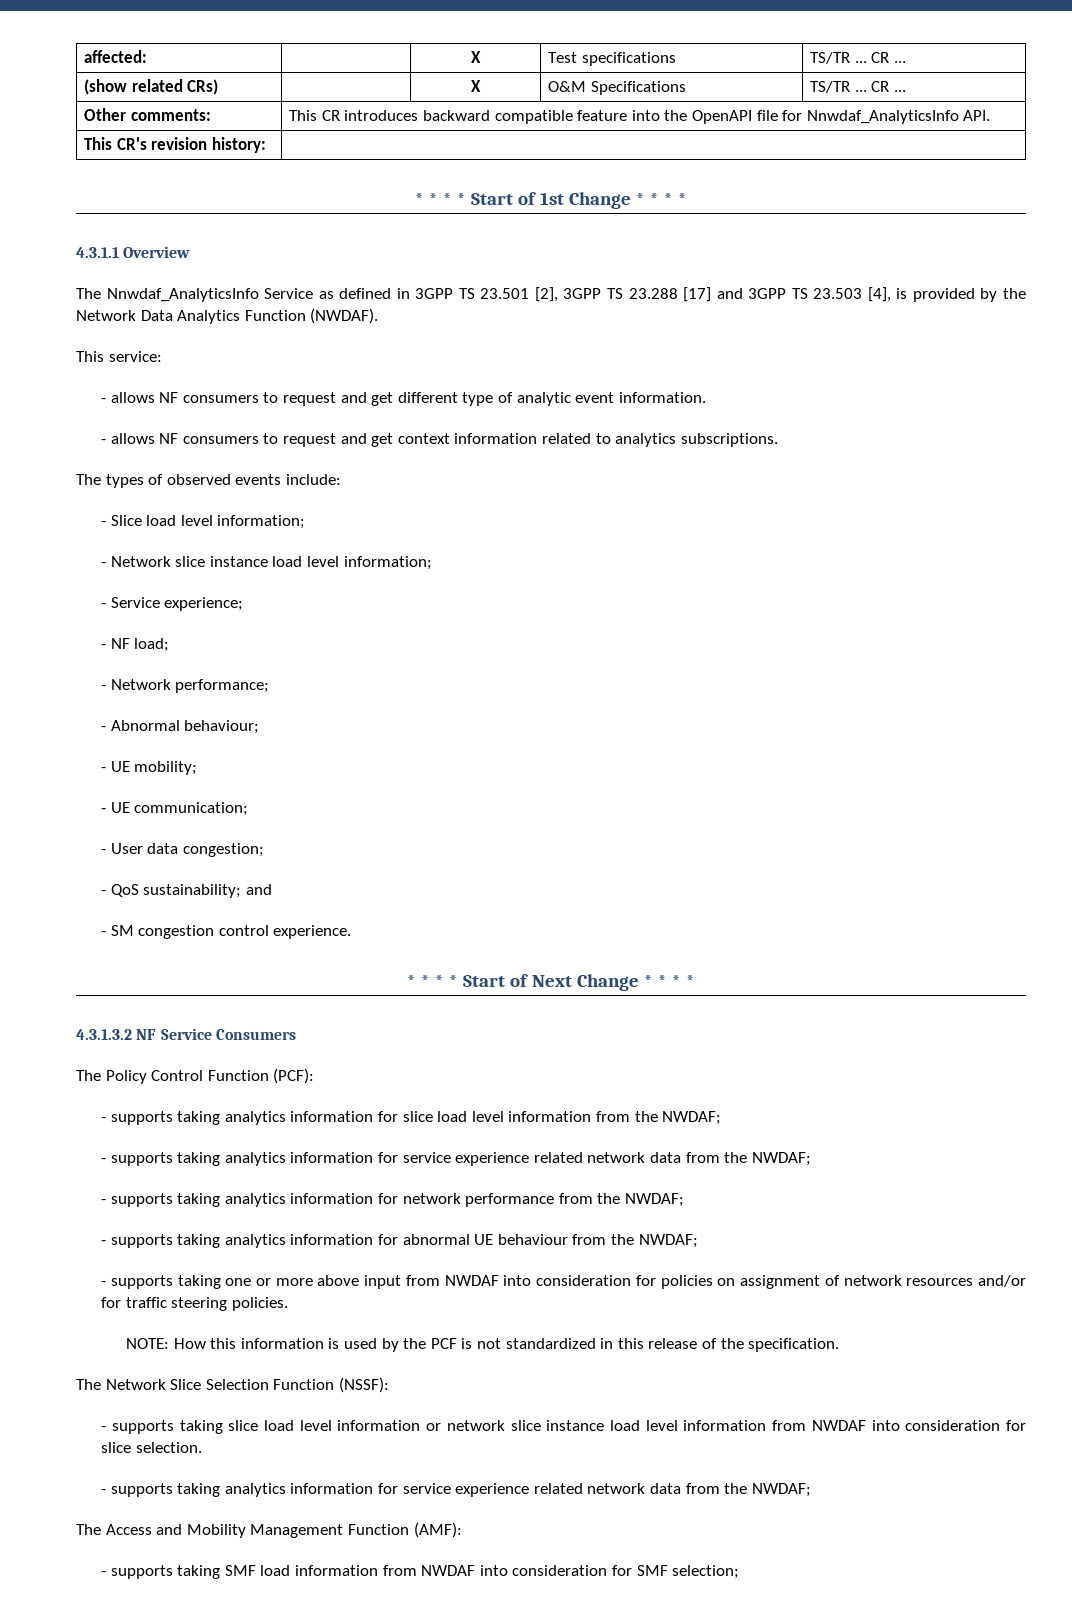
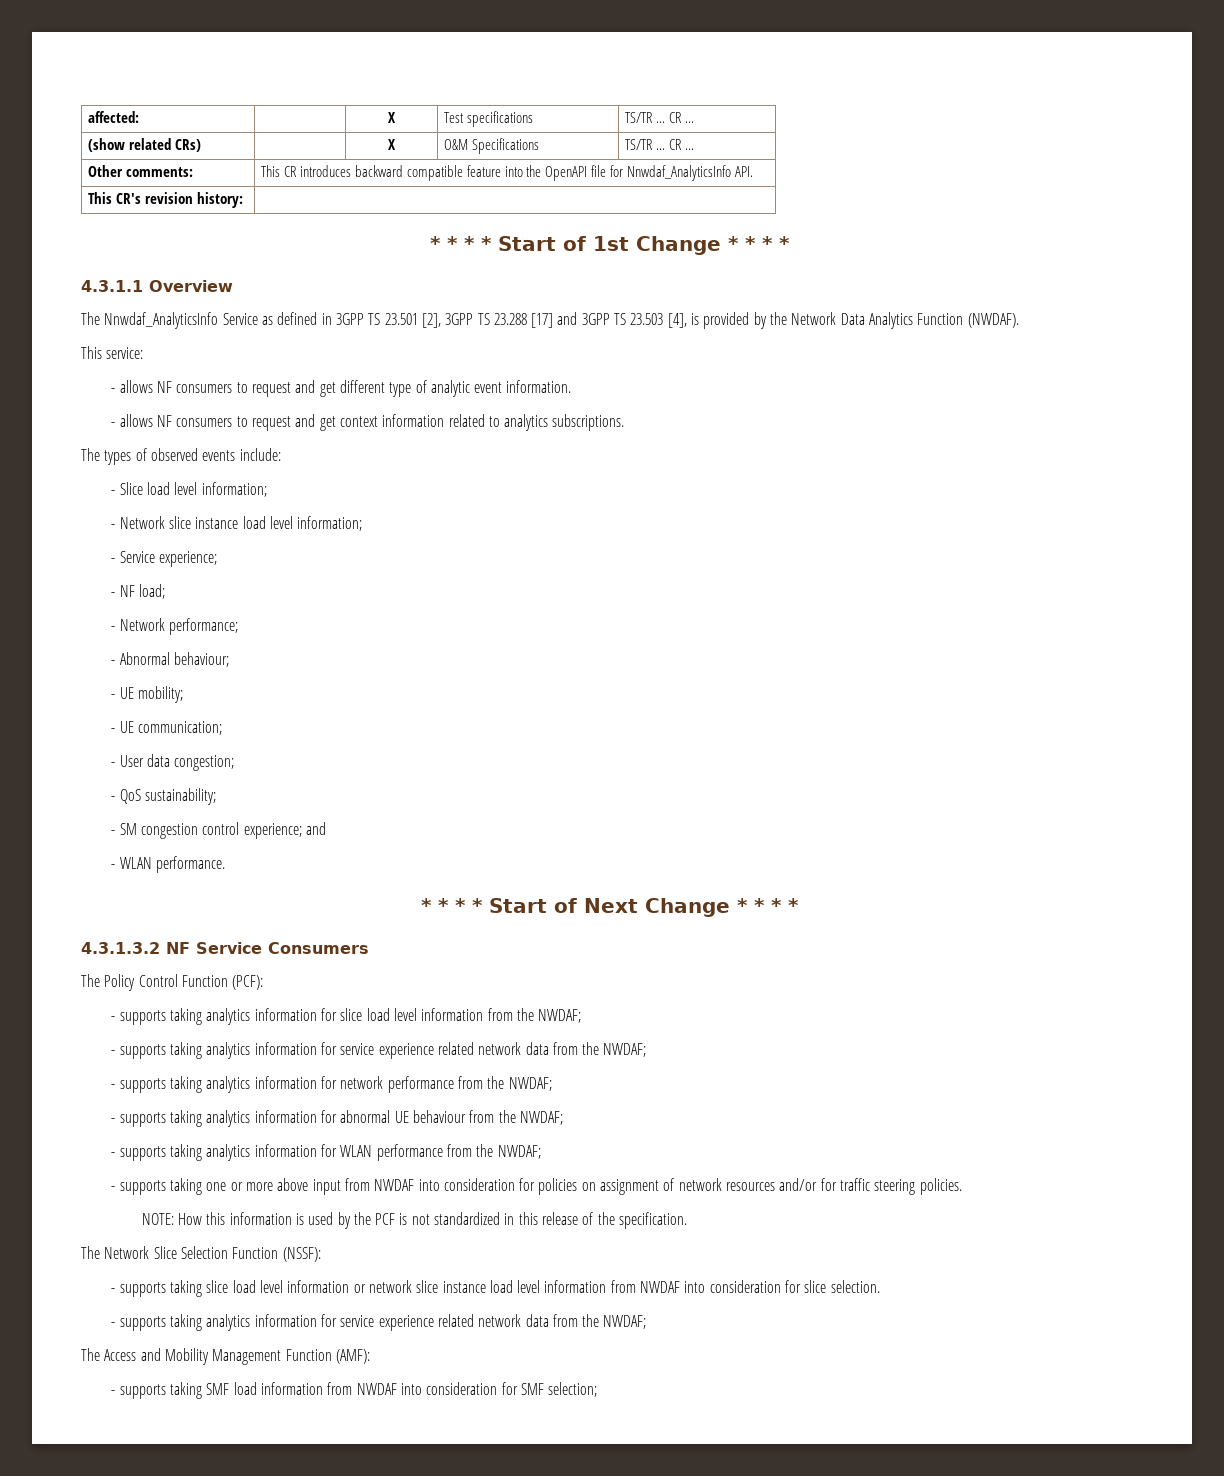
[245,884,272,895] and -> (216, 796) none
[273,925,352,939] experience. -> [243,822,326,839] [111,856,225,873] experience; and // - WLAN performance.
(698, 1241) none -> [111,1144,541,1161] // - supports taking analytics information for WLAN performance from the NWDAF;

